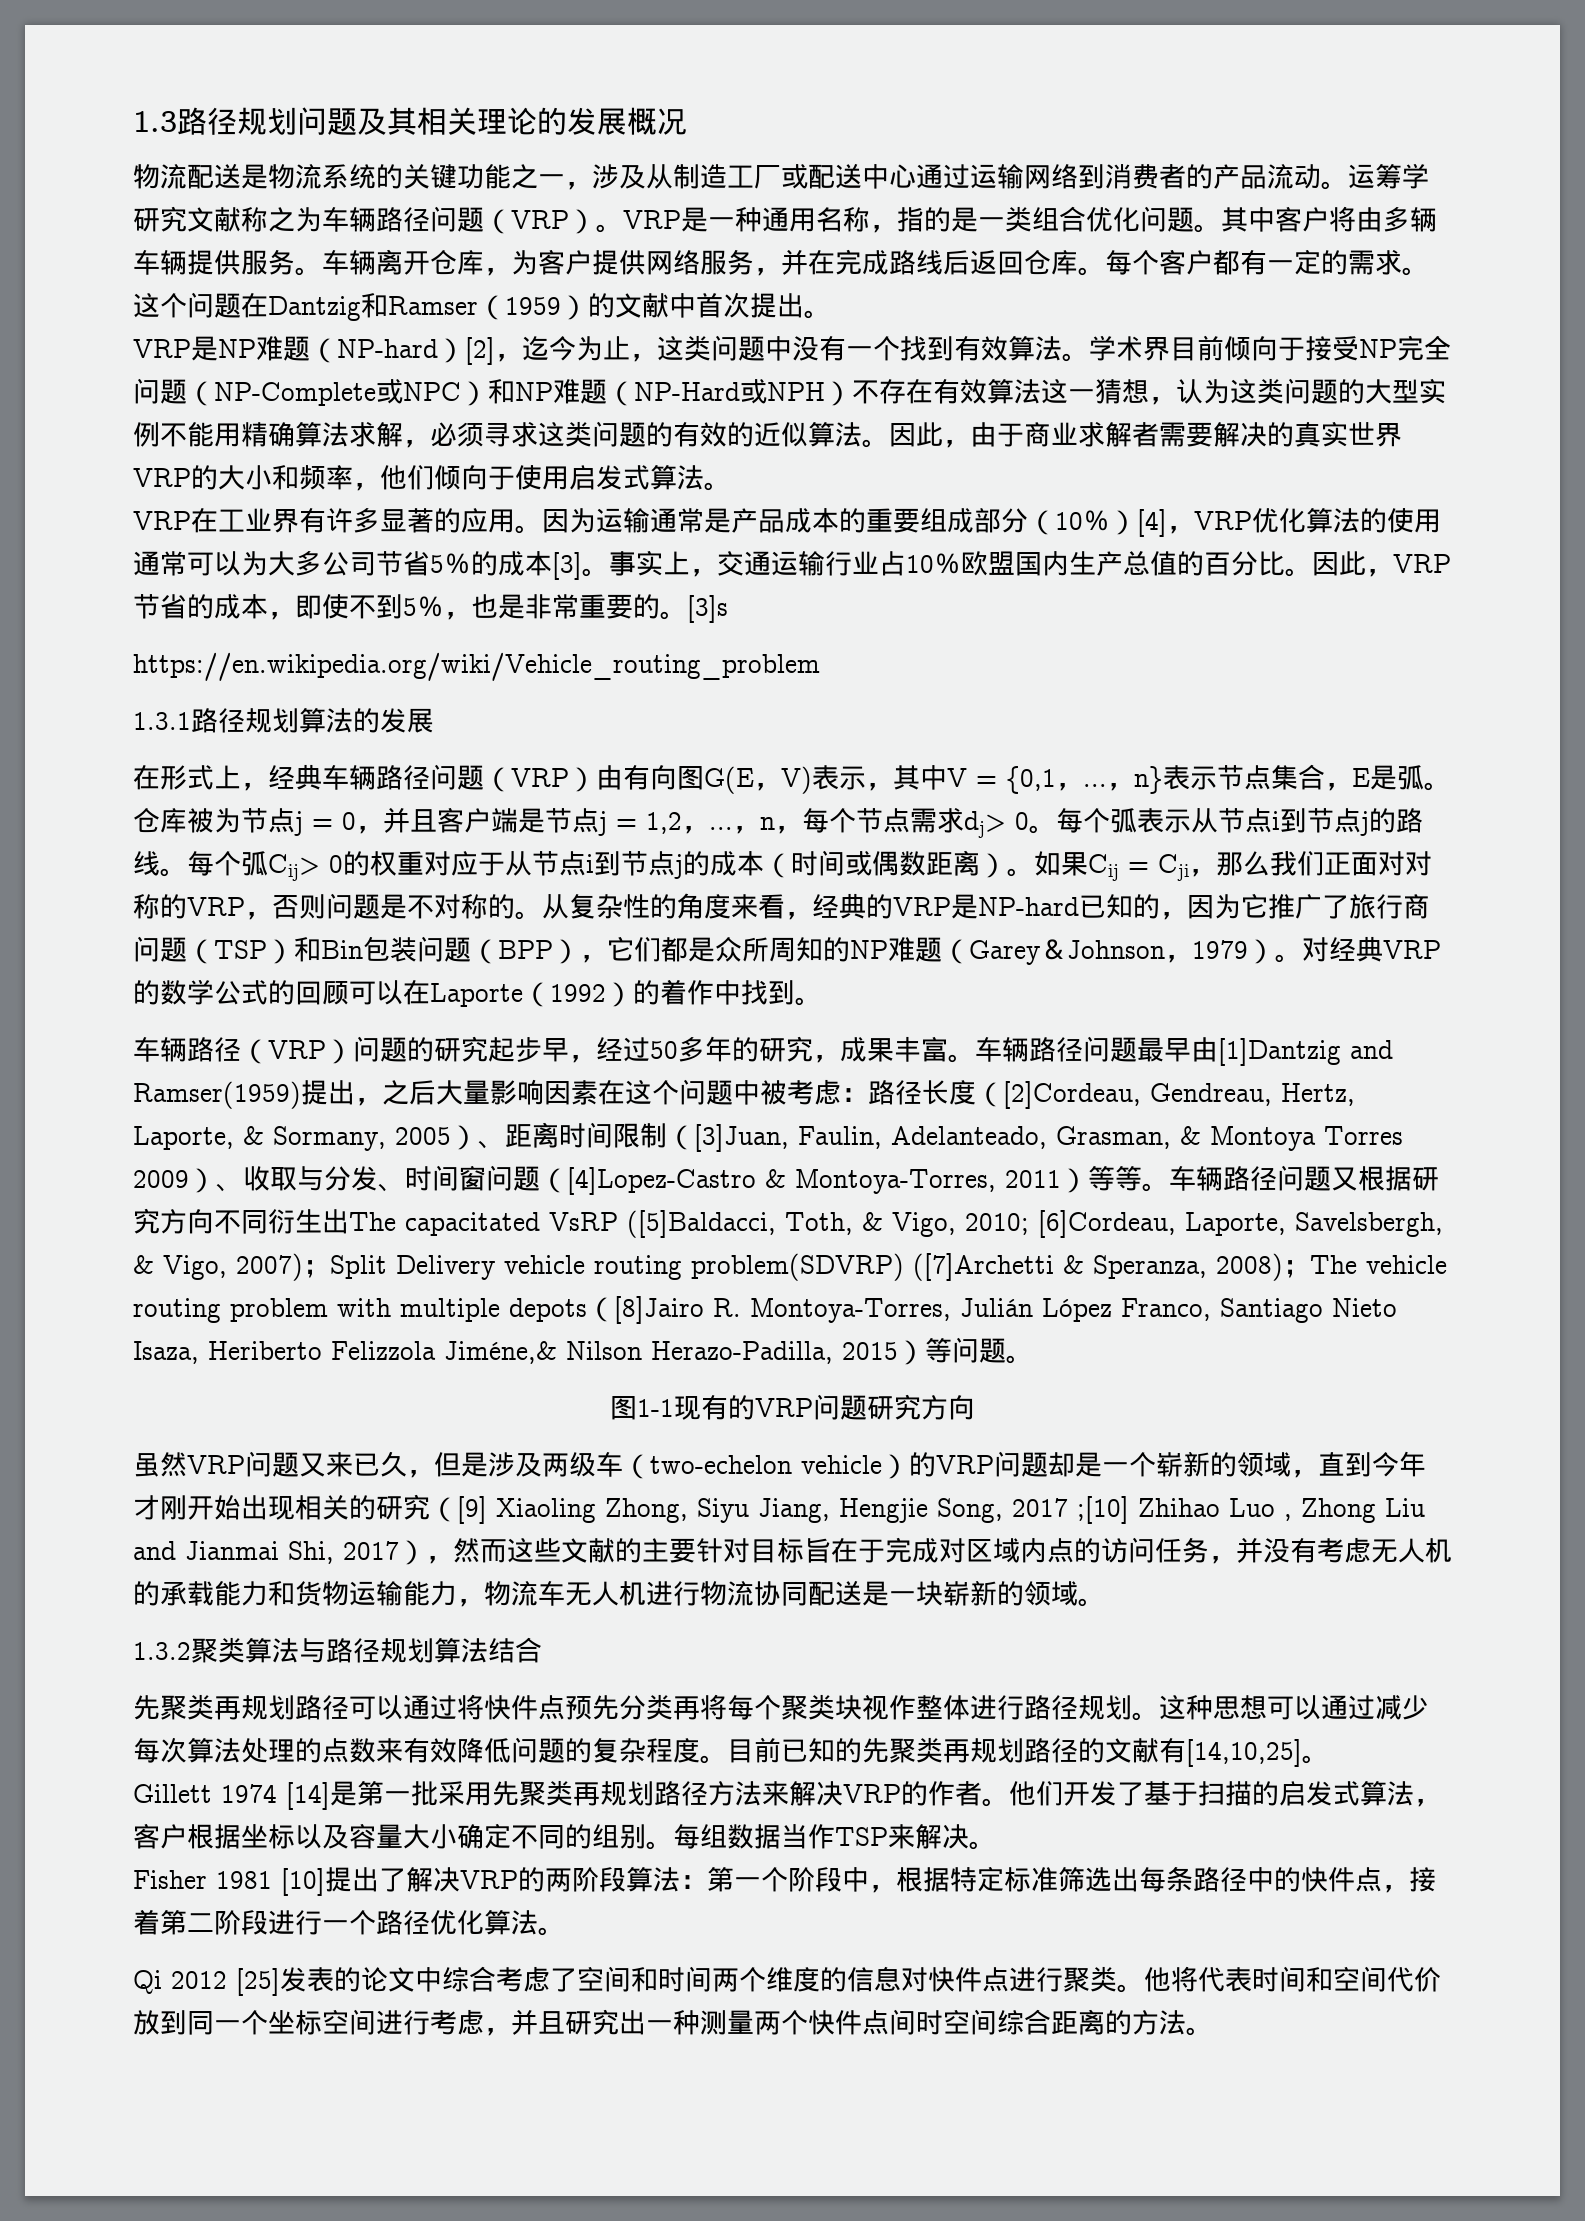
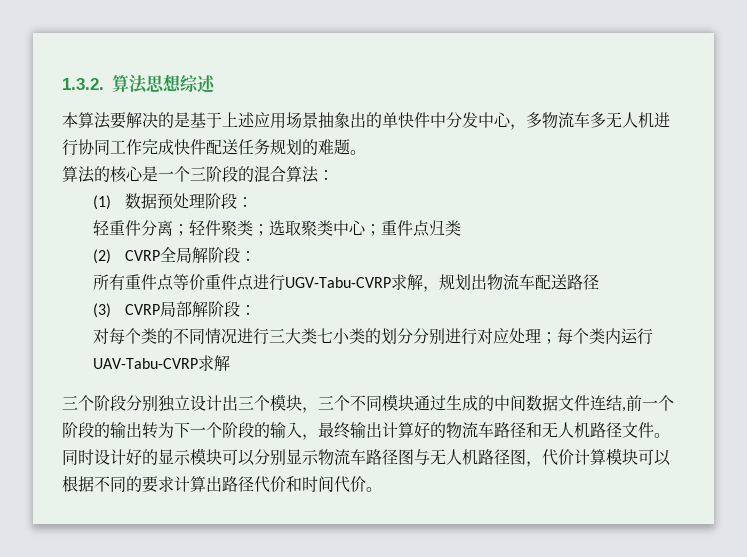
[133,107,687,135] [133,163,1429,190] [133,206,1437,234] [133,249,1429,276] [133,292,831,321] [133,335,1451,365] [133,378,1446,406] [133,421,1402,448] [133,464,731,491] [133,507,1441,537] [133,550,1451,580] [133,594,728,623] [133,652,820,681] [133,707,434,733] [133,764,1451,794] [133,807,1423,838] [133,850,1432,881] [133,893,1430,920] [133,936,1441,965] [133,979,822,1007] [133,1036,1393,1066] [133,1079,1355,1109] [133,1122,1403,1152] [133,1165,1439,1195] [133,1208,1443,1238] [133,1253,1447,1281] [133,1296,1397,1324] [133,1337,1033,1365] [610,1394,975,1420] [133,1451,1426,1479] [133,1494,1425,1524] [133,1537,1452,1565] [133,1580,1105,1607] [133,1637,542,1663] [133,1694,1429,1721] [133,1737,1329,1767] [133,1780,1441,1810] [133,1823,996,1850] [133,1866,1436,1896] [133,1909,565,1936] [133,1966,1441,1996] [133,2009,1186,2036] 1.3路径规划问题及其相关理论的发展概况 // 物流配送是物流系统的关键功能之一，涉及从制造工厂或配送中心通过运输网络到消费者的产品流动。运筹学研究文献称之为车辆路径问题（VRP）。VRP是一种通用名称，指的是一类组合优化问题。其中客户将由多辆车辆提供服务。车辆离开仓库，为客户提供网络服务，并在完成路线后返回仓库。每个客户都有一定的需求。这个问题在Dantzig和Ramser（1959）的文献中首次提出。 // VRP是NP难题（NP-hard）[2]，迄今为止，这类问题中没有一个找到有效算法。学术界目前倾向于接受NP完全问题（NP-Complete或NPC）和NP难题（NP-Hard或NPH）不存在有效算法这一猜想，认为这类问题的大型实例不能用精确算法求解，必须寻求这类问题的有效的近似算法。因此，由于商业求解者需要解决的真实世界VRP的大小和频率，他们倾向于使用启发式算法。 // VRP在工业界有许多显著的应用。因为运输通常是产品成本的重要组成部分（10％）[4]，VRP优化算法的使用通常可以为大多公司节省5％的成本[3]。事实上，交通运输行业占10％欧盟国内生产总值的百分比。因此，VRP节省的成本，即使不到5％，也是非常重要的。[3]s // https://en.wikipedia.org/wiki/Vehicle_routing_problem // 1.3.1路径规划算法的发展 // 在形式上，经典车辆路径问题（VRP）由有向图G(E，V)表示，其中V = {0,1，...，n}表示节点集合，E是弧。仓库被为节点j = 0，并且客户端是节点j = 1,2，...，n，每个节点需求dj> 0。每个弧表示从节点i到节点j的路线。每个弧Cij> 0的权重对应于从节点i到节点j的成本（时间或偶数距离）。如果Cij = Cji，那么我们正面对对称的VRP，否则问题是不对称的。从复杂性的角度来看，经典的VRP是NP-hard已知的，因为它推广了旅行商问题（TSP）和Bin包装问题（BPP），它们都是众所周知的NP难题（Garey＆Johnson，1979）。对经典VRP的数学公式的回顾可以在Laporte（1992）的着作中找到。 // 车辆路径（VRP）问题的研究起步早，经过50多年的研究，成果丰富。车辆路径问题最早由[1]Dantzig and Ramser(1959)提出，之后大量影响因素在这个问题中被考虑：路径长度（[2]Cordeau, Gendreau, Hertz, Laporte, & Sormany, 2005）、距离时间限制（[3]Juan, Faulin, Adelanteado, Grasman, & Montoya Torres 2009）、收取与分发、时间窗问题（[4]Lopez-Castro & Montoya-Torres, 2011）等等。车辆路径问题又根据研究方向不同衍生出The capacitated VsRP ([5]Baldacci, Toth, & Vigo, 2010; [6]Cordeau, Laporte, Savelsbergh, & Vigo, 2007)；Split Delivery vehicle routing problem(SDVRP) ([7]Archetti & Speranza, 2008)；The vehicle routing problem with multiple depots（[8]Jairo R. Montoya-Torres, Julián López Franco, Santiago Nieto Isaza, Heriberto Felizzola Jiméne,& Nilson Herazo-Padilla, 2015）等问题。 // 图1-1现有的VRP问题研究方向 // 虽然VRP问题又来已久，但是涉及两级车（two-echelon vehicle）的VRP问题却是一个崭新的领域，直到今年才刚开始出现相关的研究（[9] Xiaoling Zhong, Siyu Jiang, Hengjie Song, 2017 ;[10] Zhihao Luo , Zhong Liu and Jianmai Shi, 2017），然而这些文献的主要针对目标旨在于完成对区域内点的访问任务，并没有考虑无人机的承载能力和货物运输能力，物流车无人机进行物流协同配送是一块崭新的领域。 // 1.3.2聚类算法与路径规划算法结合 // 先聚类再规划路径可以通过将快件点预先分类再将每个聚类块视作整体进行路径规划。这种思想可以通过减少每次算法处理的点数来有效降低问题的复杂程度。目前已知的先聚类再规划路径的文献有[14,10,25]。 // Gillett 1974 [14]是第一批采用先聚类再规划路径方法来解决VRP的作者。他们开发了基于扫描的启发式算法，客户根据坐标以及容量大小确定不同的组别。每组数据当作TSP来解决。 // Fisher 1981 [10]提出了解决VRP的两阶段算法：第一个阶段中，根据特定标准筛选出每条路径中的快件点，接着第二阶段进行一个路径优化算法。 // Qi 2012 [25]发表的论文中综合考虑了空间和时间两个维度的信息对快件点进行聚类。他将代表时间和空间代价放到同一个坐标空间进行考虑，并且研究出一种测量两个快件点间时空间综合距离的方法 -> [62,74,216,94] [62,112,670,130] [62,139,366,156] [62,166,334,183] [93,193,253,210] [93,220,462,237] [93,247,256,264] [93,274,600,292] [93,301,256,318] [93,328,654,345] [93,355,231,371] [62,394,674,413] [62,422,670,440] [62,448,671,467] [62,475,366,493] 1.3.2.算法思想综述 // 本算法要解决的是基于上述应用场景抽象出的单快件中分发中心，多物流车多无人机进行协同工作完成快件配送任务规划的难题。 // 算法的核心是一个三阶段的混合算法： // (1)数据预处理阶段： // 轻重件分离；轻件聚类；选取聚类中心；重件点归类 // (2) CVRP全局解阶段： // 所有重件点等价重件点进行UGV-Tabu-CVRP求解，规划出物流车配送路径 // (3) CVRP局部解阶段： // 对每个类的不同情况进行三大类七小类的划分分别进行对应处理；每个类内运行UAV-Tabu-CVRP求解 // 三个阶段分别独立设计出三个模块，三个不同模块通过生成的中间数据文件连结,前一个阶段的输出转为下一个阶段的输入，最终输出计算好的物流车路径和无人机路径文件。同时设计好的显示模块可以分别显示物流车路径图与无人机路径图，代价计算模块可以根据不同的要求计算出路径代价和时间代价

